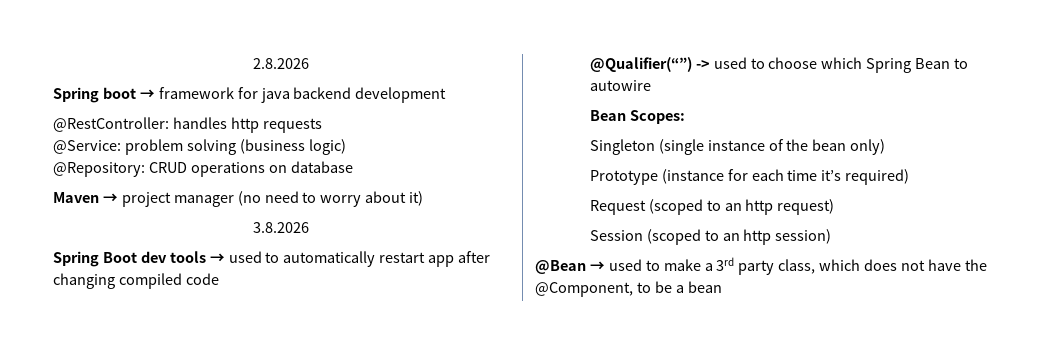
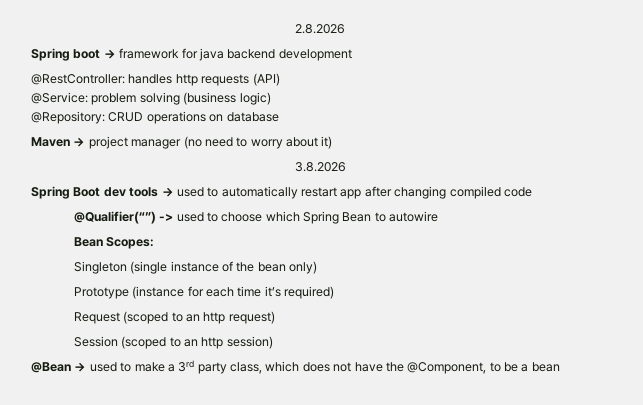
(322, 125) none -> [252,73,280,86] (API)

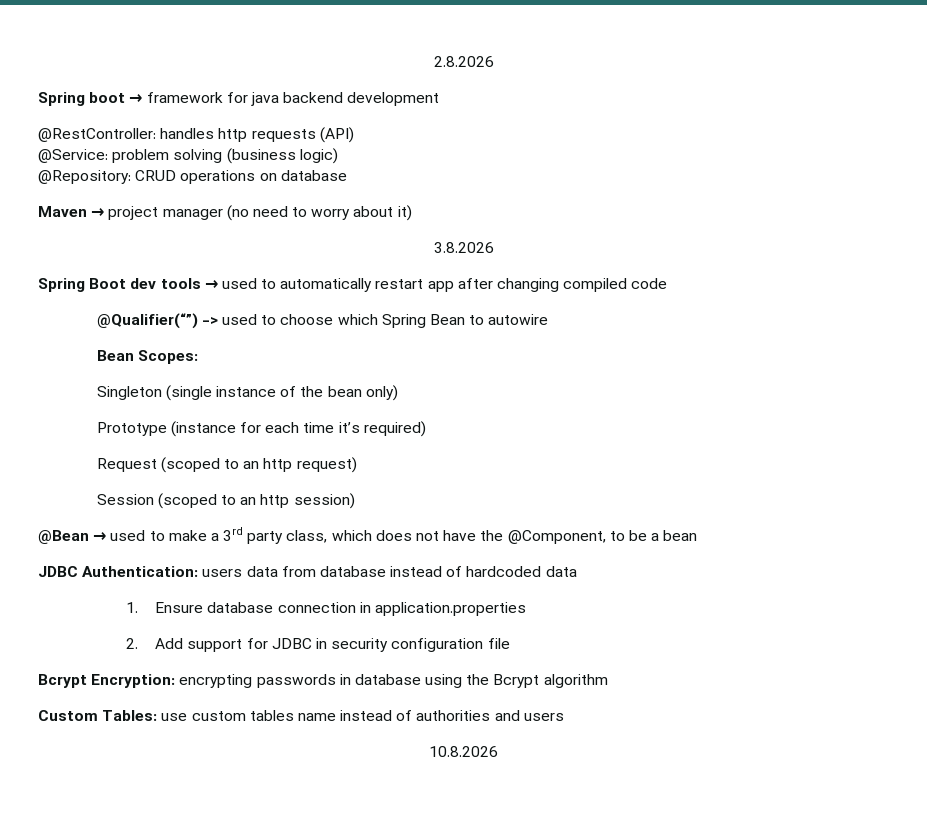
(560, 367) none -> [38,566,577,577] [125,602,527,616] [125,638,510,652] [38,674,608,688] [38,710,564,721] [429,746,498,757] // JDBC Authentication: users data from database instead of hardcoded data // 1. Ensure database connection in application.properties // 2. Add support for JDBC in security configuration file // Bcrypt Encryption: encrypting passwords in database using the Bcrypt algorithm // Custom Tables: use custom tables name instead of authorities and users // 10.8.2026

